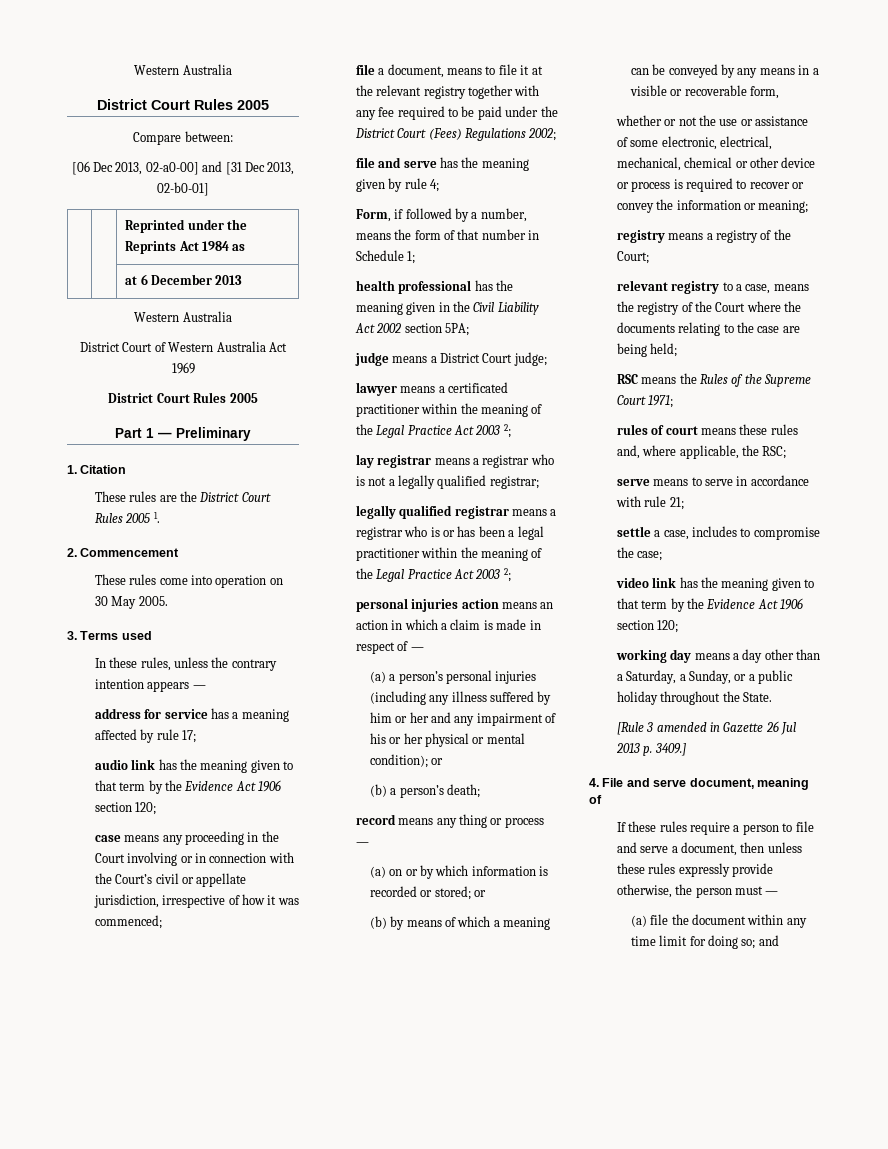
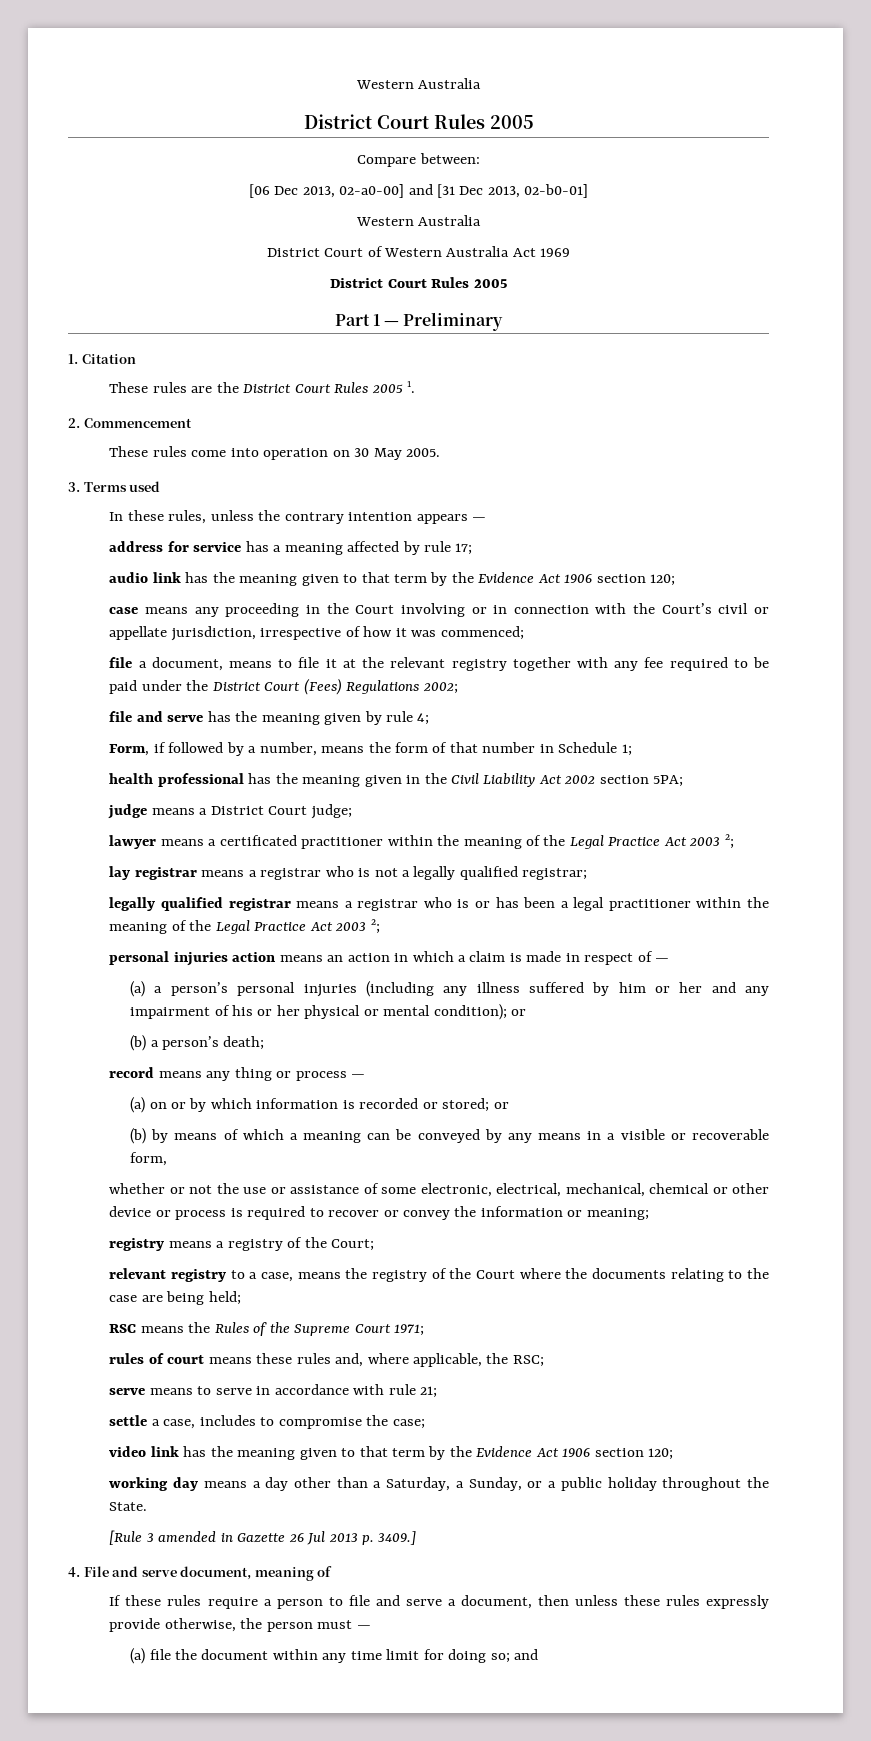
[125,219,248,233] [125,241,246,254] [125,274,243,285] // | | Reprinted under the Reprints Act 1984 as // | | at 6 December 2013 -> (589, 191) none

